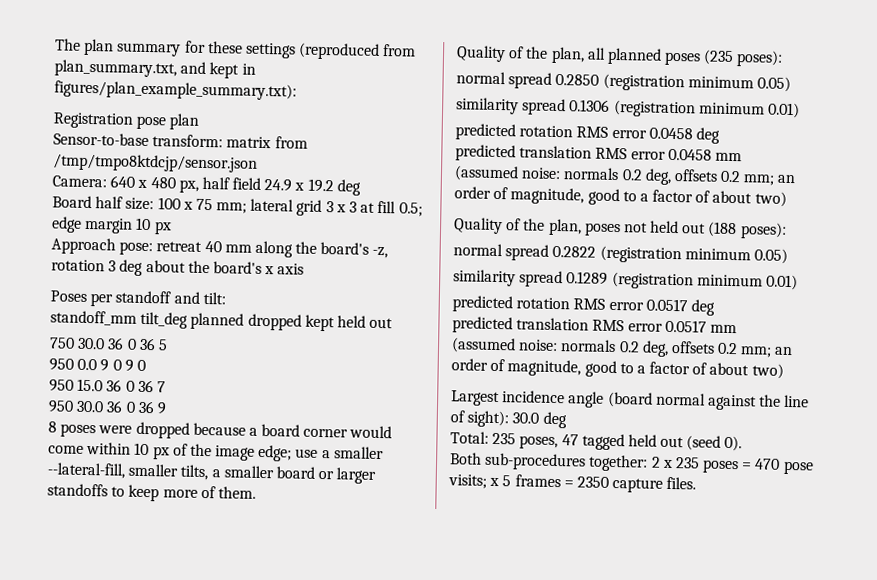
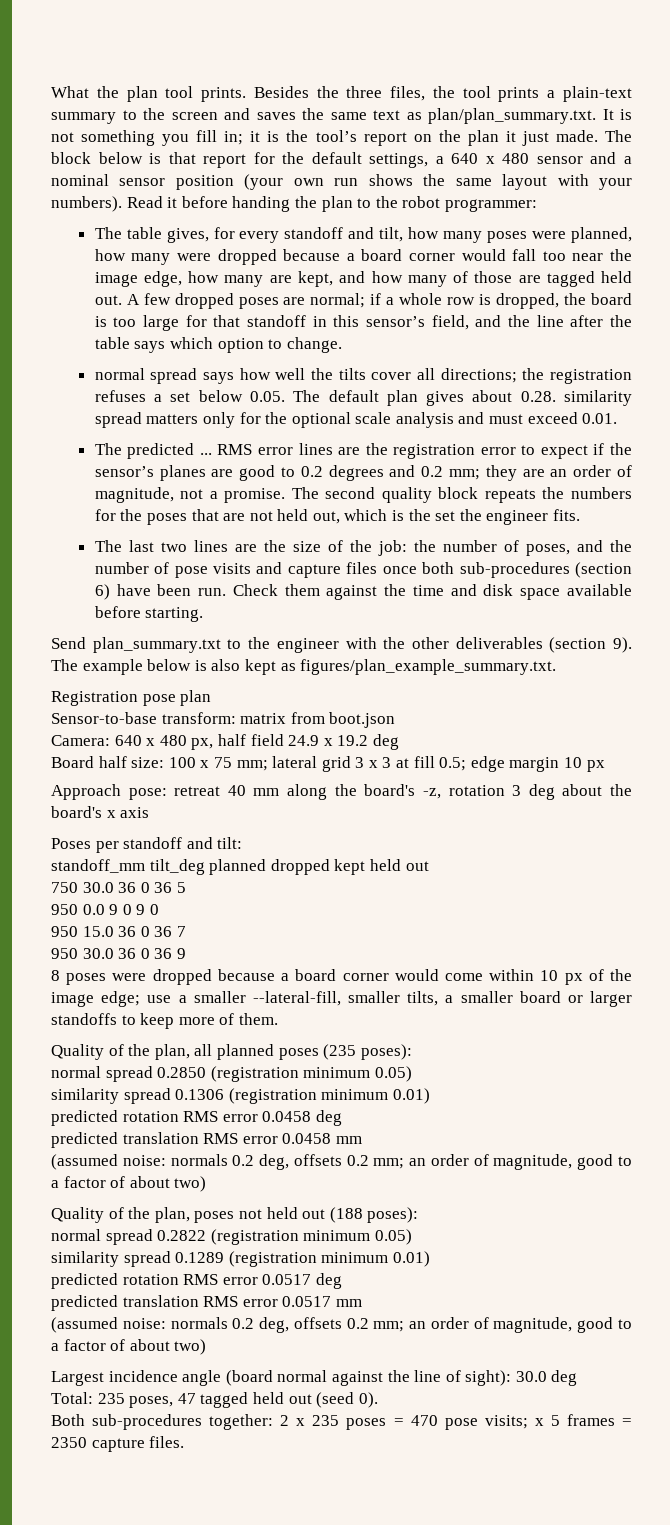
[55,38,417,60] [54,59,256,79] [54,80,297,101] The plan summary for these settings (reproduced from plan_summary.txt, and kept in figures/plan_example_summary.txt): -> [51,86,632,102] [51,108,632,124] [51,130,632,146] [51,152,632,168] [51,174,632,190] [51,196,537,212] [94,227,632,243] [94,249,632,265] [94,271,632,287] [94,293,632,309] [94,315,632,331] [94,337,342,353] [94,368,632,384] [94,390,632,406] [94,412,618,428] [94,443,632,459] [94,465,632,481] [94,487,632,503] [94,509,580,525] [94,540,632,556] [94,562,633,578] [94,584,632,600] [94,606,204,622] [51,637,632,653] [51,659,557,675] What the plan tool prints. Besides the three files, the tool prints a plain-text summary to the screen and saves the same text as plan/plan_summary.txt. It is not something you fill in; it is the tool’s report on the plan it just made. The block below is that report for the default settings, a 640 x 480 sensor and a nominal sensor position (your own run shows the same layout with your numbers). Read it before handing the plan to the robot programmer: // The table gives, for every standoff and tilt, how many poses were planned, how many were dropped because a board corner would fall too near the image edge, how many are kept, and how many of those are tagged held out. A few dropped poses are normal; if a whole row is dropped, the board is too large for that standoff in this sensor’s field, and the line after the table says which option to change. // normal spread says how well the tilts cover all directions; the registration refuses a set below 0.05. The default plan gives about 0.28. similarity spread matters only for the optional scale analysis and must exceed 0.01. // The predicted ... RMS error lines are the registration error to expect if the sensor’s planes are good to 0.2 degrees and 0.2 mm; they are an order of magnitude, not a promise. The second quality block repeats the numbers for the poses that are not held out, which is the set the engineer fits. // The last two lines are the size of the job: the number of poses, and the number of pose visits and capture files once both sub-procedures (section 6) have been run. Check them against the time and disk space available before starting. // Send plan_summary.txt to the engineer with the other deliverables (section 9). The example below is also kept as figures/plan_example_summary.txt.
[53,153,258,173] /tmp/tmpo8ktdcjp/sensor.json -> [329,712,396,728] boot.json

